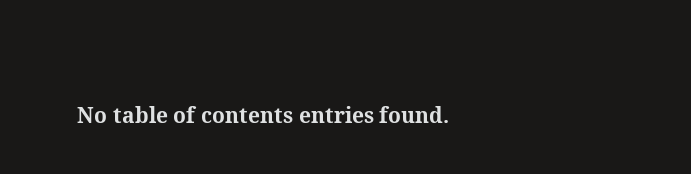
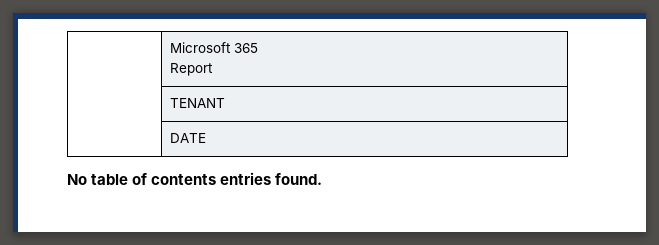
(77, 115) none -> [169,42,258,53] [169,63,213,76] [169,98,225,108] [169,133,206,143] | Microsoft 365 // Report // | TENANT // | DATE //

